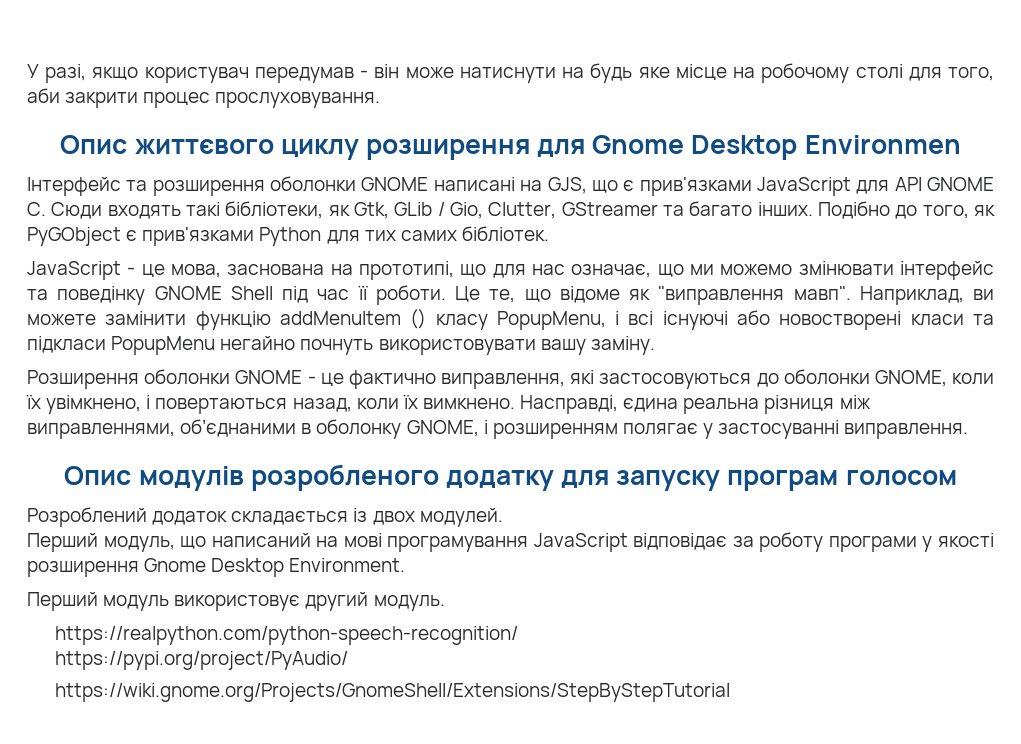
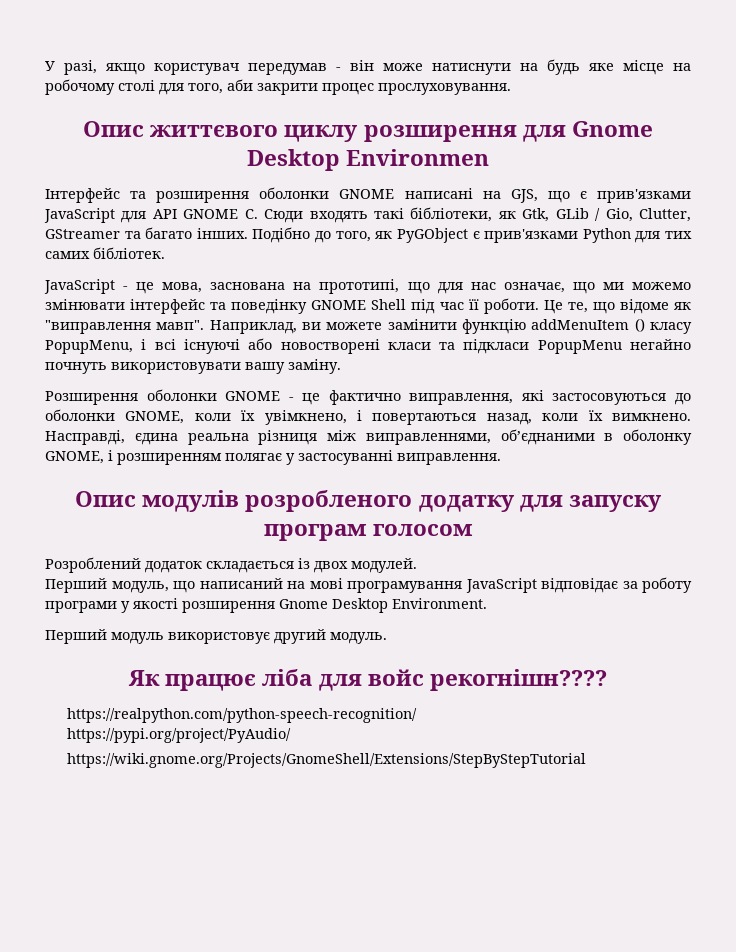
(445, 603) none -> [128,669,607,691] // Як працює ліба для войс рекогнішн????

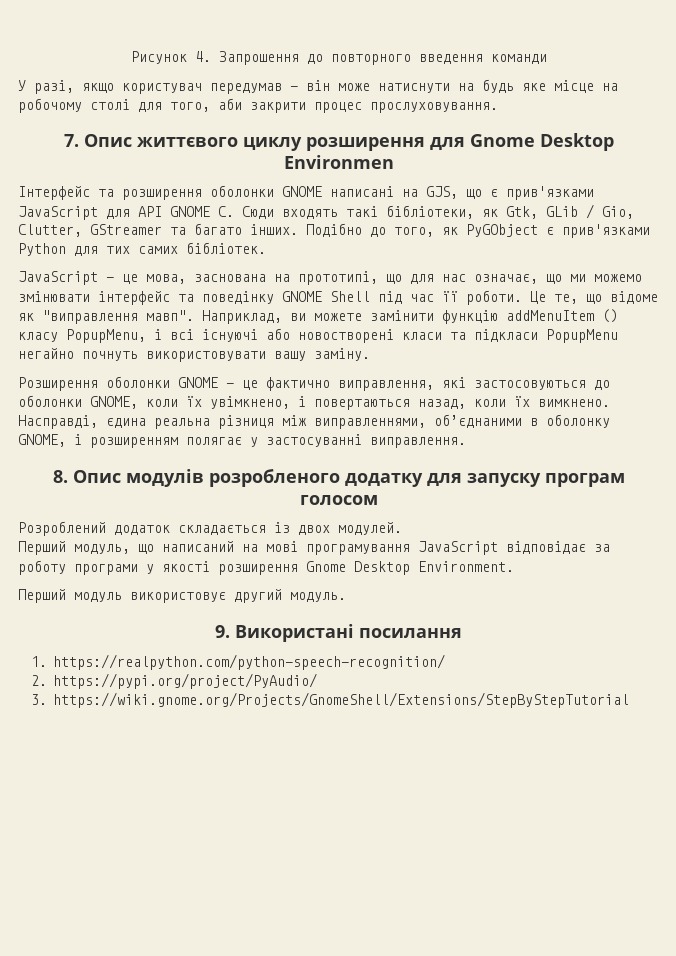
(45, 66) none -> [130,51,547,65] Рисунок 4. Запрошення до повторного введення команди //
(511, 89) none -> [63,134,79,147] 7.
(501, 459) none -> [52,470,68,483] 8.
[128,669,607,691] Як працює ліба для войс рекогнішн???? // -> [215,624,462,642] [31,656,48,667] 9. Використані посилання // 1.
(417, 715) none -> [31,675,48,686] 2.
(291, 735) none -> [31,694,48,705] 3.

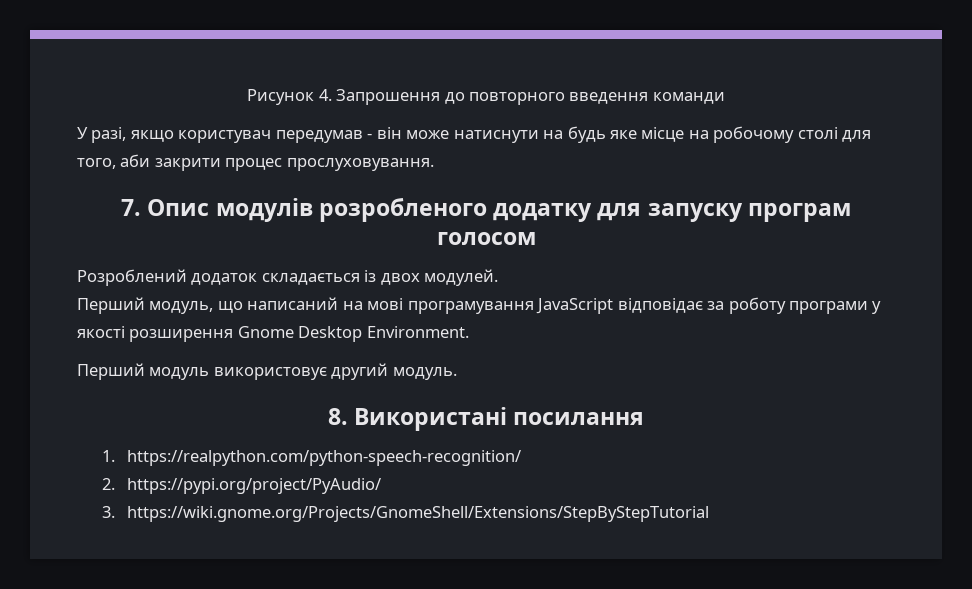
[136,133,614,151] [283,155,394,169] [18,185,594,200] [18,204,634,220] [18,223,650,238] [18,242,266,256] [18,271,642,285] [18,290,658,305] [18,309,618,324] [18,328,618,343] [18,348,370,362] [18,376,610,391] [18,395,610,410] [18,414,610,429] [18,434,466,448] [52,470,121,483] життєвого циклу розширення для Gnome Desktop Environmen // Інтерфейс та розширення оболонки GNOME написані на GJS, що є прив'язками JavaScript для API GNOME C. Сюди входять такі бібліотеки, як Gtk, GLib / Gio, Clutter, GStreamer та багато інших. Подібно до того, як PyGObject є прив'язками Python для тих самих бібліотек. // JavaScript - це мова, заснована на прототипі, що для нас означає, що ми можемо змінювати інтерфейс та поведінку GNOME Shell під час її роботи. Це те, що відоме як "виправлення мавп". Наприклад, ви можете замінити функцію addMenuItem () класу PopupMenu, і всі існуючі або новостворені класи та підкласи PopupMenu негайно почнуть використовувати вашу заміну. // Розширення оболонки GNOME - це фактично виправлення, які застосовуються до оболонки GNOME, коли їх увімкнено, і повертаються назад, коли їх вимкнено. Насправді, єдина реальна різниця між виправленнями, об’єднаними в оболонку GNOME, і розширенням полягає у застосуванні виправлення. // 8. Опис -> (210, 207) none
[215,625,230,638] 9. -> [327,408,348,425] 8.

